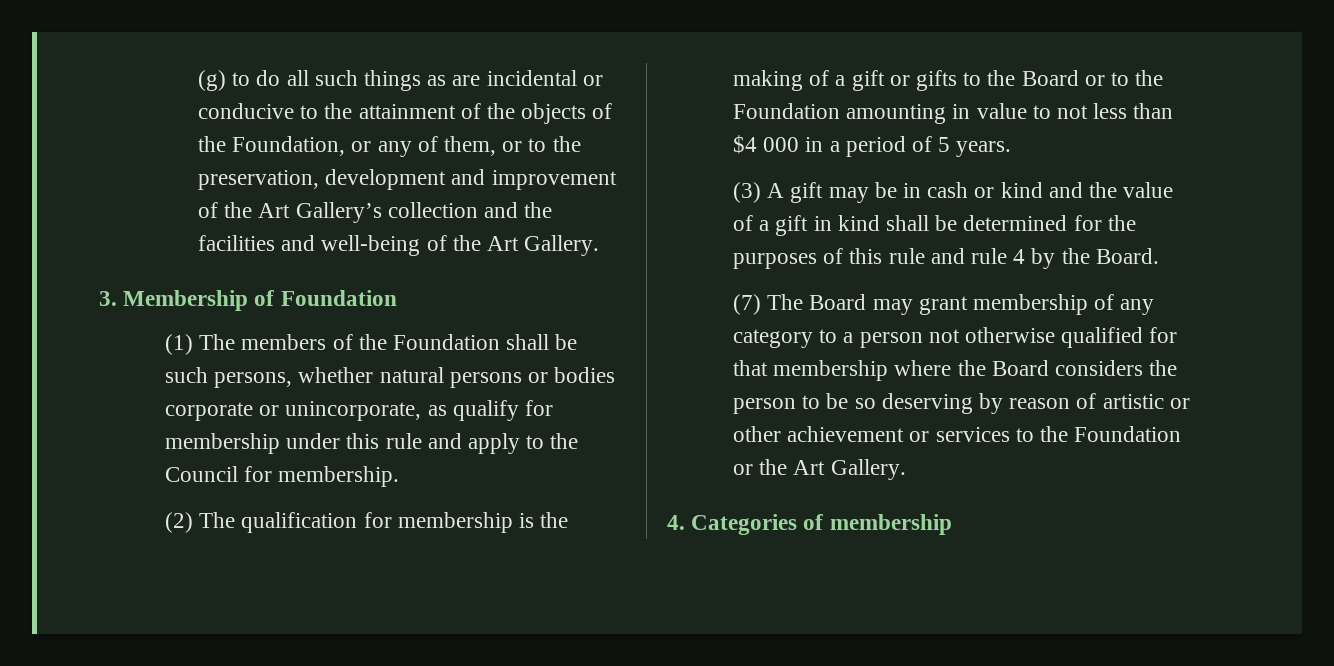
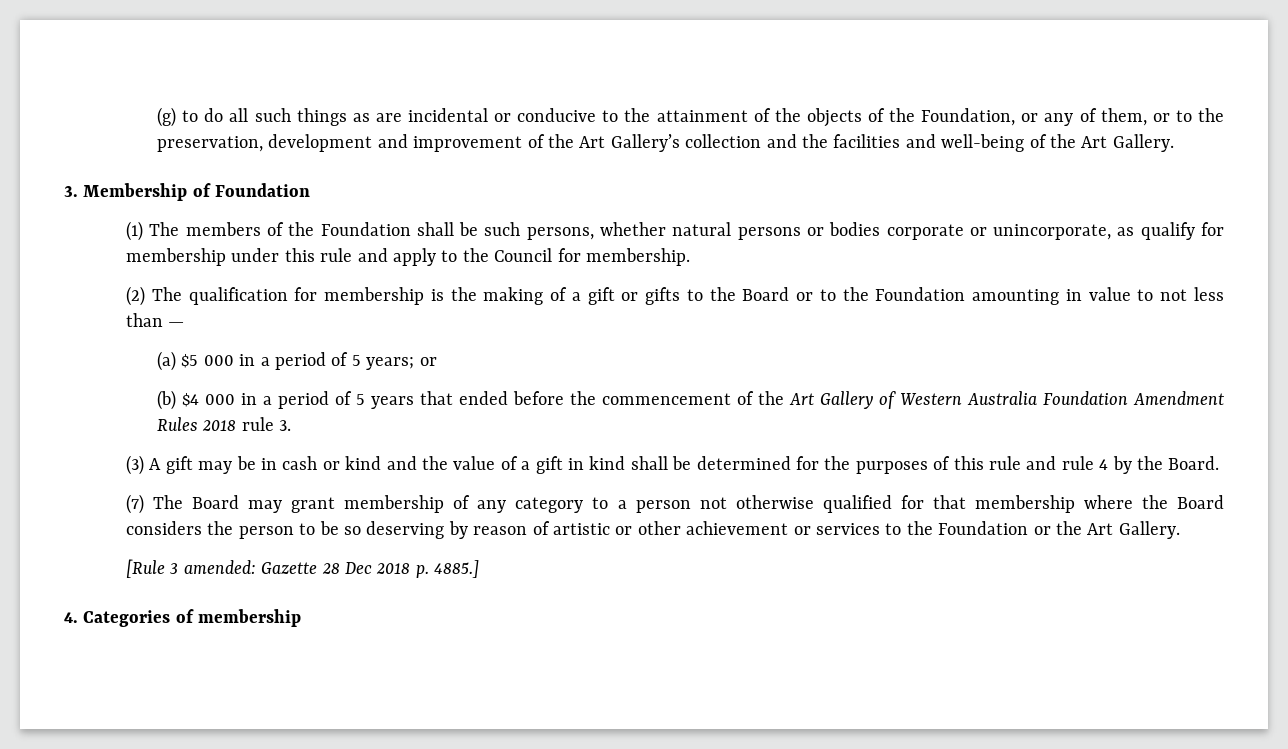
(1174, 111) none -> [168,322,185,327] [157,351,437,371] [157,390,177,410] — // (a) $5 000 in a period of 5 years; or // (b)
[956,141,1012,157] years. -> [371,391,1225,409] [157,417,292,431] years that ended before the commencement of the Art Gallery of Western Australia Foundation Amendment Rules 2018 rule 3.
(906, 469) none -> [126,559,480,578] // [Rule 3 amended: Gazette 28 Dec 2018 p. 4885.]

